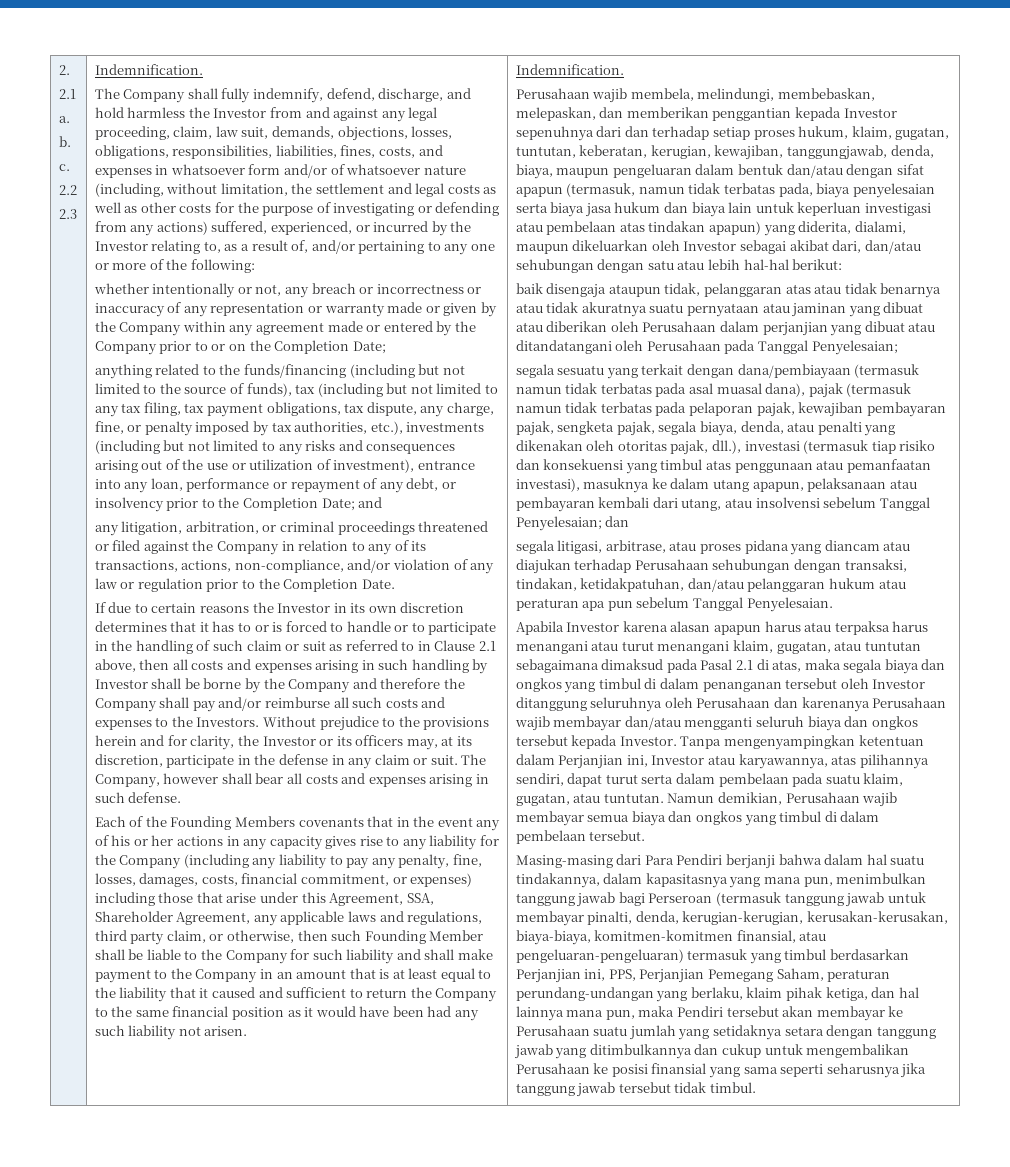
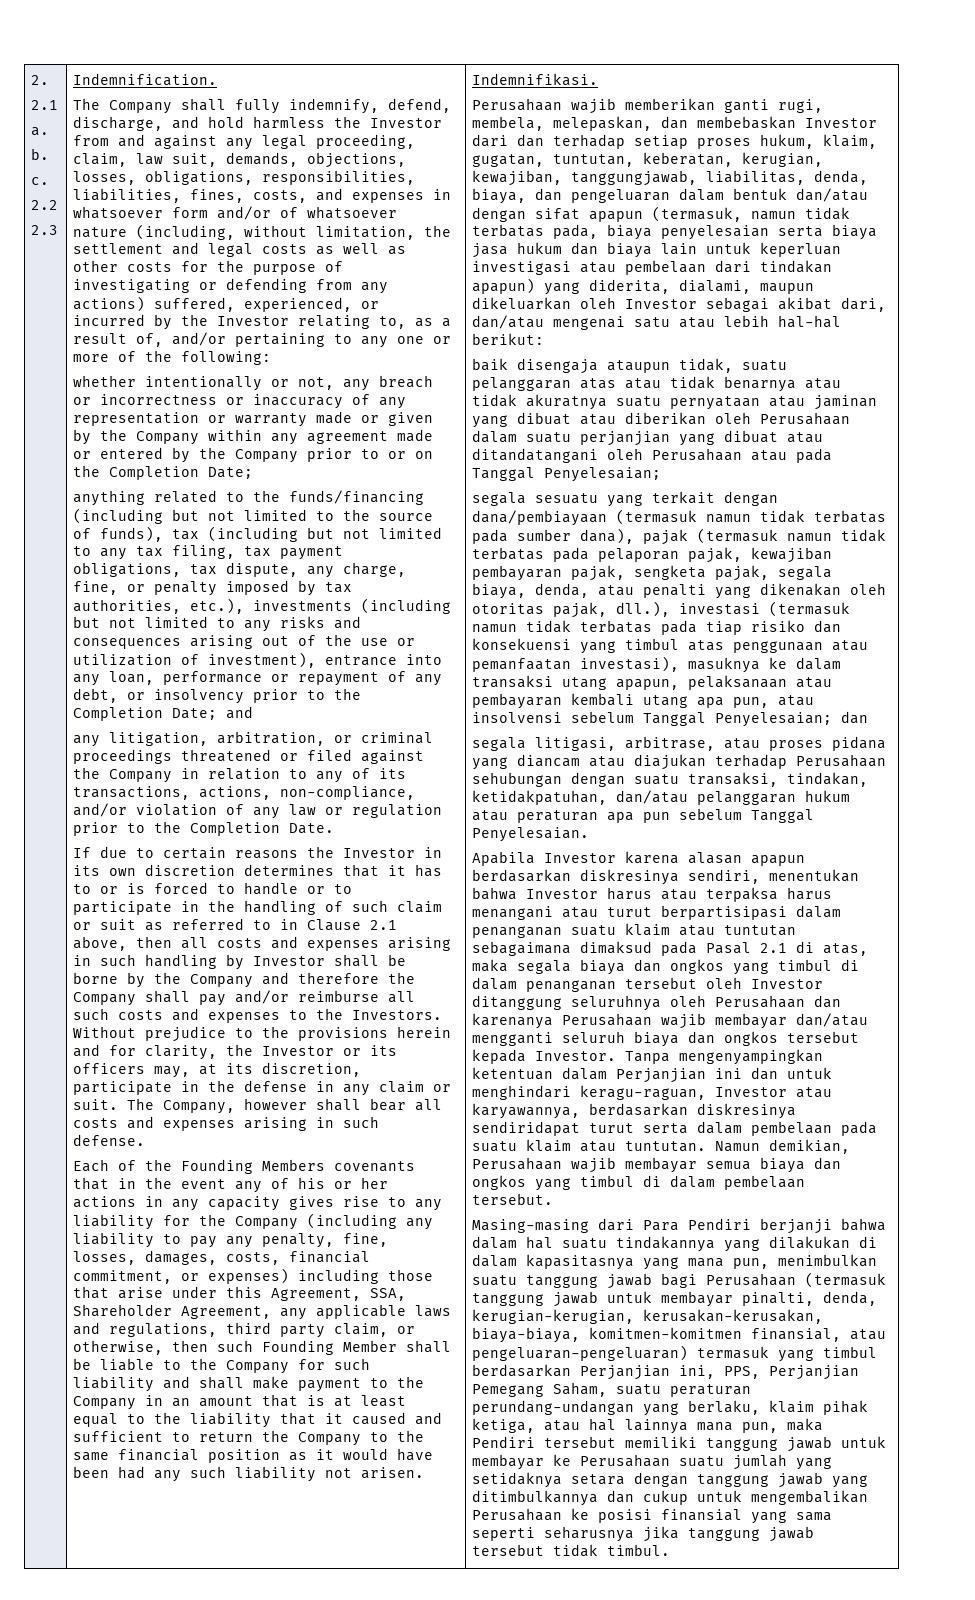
[515,64,624,75] [515,88,875,103] [515,107,897,121] [515,126,594,141] Indemnification. // Perusahaan wajib membela, melindungi, membebaskan, melepaskan, dan memberikan penggantian kepada Investor sepenuhnya -> [472,73,599,86] [472,98,824,114] [472,116,878,131] Indemnifikasi. // Perusahaan wajib memberikan ganti rugi, membela, melepaskan, dan membebaskan Investor
(887, 152) none -> [706,170,806,185] liabilitas,
[556,168,610,178] maupun -> [535,188,563,201] dan
[619,222,645,232] atas -> [715,260,752,273] dari
[515,259,645,273] sehubungan dengan -> [553,316,626,330] mengenai
(701, 289) none -> [742,360,788,371] suatu
(759, 326) none -> [526,432,572,443] suatu
(721, 345) none -> [751,450,788,461] atau
[688,383,762,394] asal muasal -> [517,529,572,541] sumber
(869, 447) none -> [472,620,698,635] namun tidak terbatas pada
(710, 483) none -> [472,675,554,688] transaksi
[652,497,722,511] dari utang, -> [643,695,770,708] utang apa pun,
(841, 566) none -> [634,774,680,785] suatu
(761, 630) none -> [472,869,860,885] [472,887,599,900] berdasarkan diskresinya sendiri, menentukan bahwa Investor
[657,640,831,654] menangani klaim, gugatan, -> [661,905,842,920] [472,923,671,938] berpartisipasi dalam penanganan suatu klaim
[626,754,929,769] [515,773,603,787] ini, Investor atau karyawannya, atas pilihannya sendiri, dapat -> [715,1067,833,1080] [472,1085,833,1100] [472,1103,797,1119] [472,1121,581,1136] ini dan untuk menghindari keragu-raguan, Investor atau karyawannya, berdasarkan diskresinya sendiridapat
[863,773,904,786] [515,793,570,806] klaim, gugatan, -> [526,1139,572,1152] klaim
[515,873,600,888] tindakannya, -> [616,1236,878,1252] tindakannya yang dilakukan di
(927, 878) none -> [472,1275,518,1286] suatu
[648,893,713,903] Perseroan -> [706,1273,797,1286] Perusahaan
(824, 974) none -> [616,1384,662,1395] suatu
[871,987,896,998] dan -> [544,1420,581,1431] atau
[782,1006,814,1017] akan -> [625,1436,887,1452] memiliki tanggung jawab untuk

